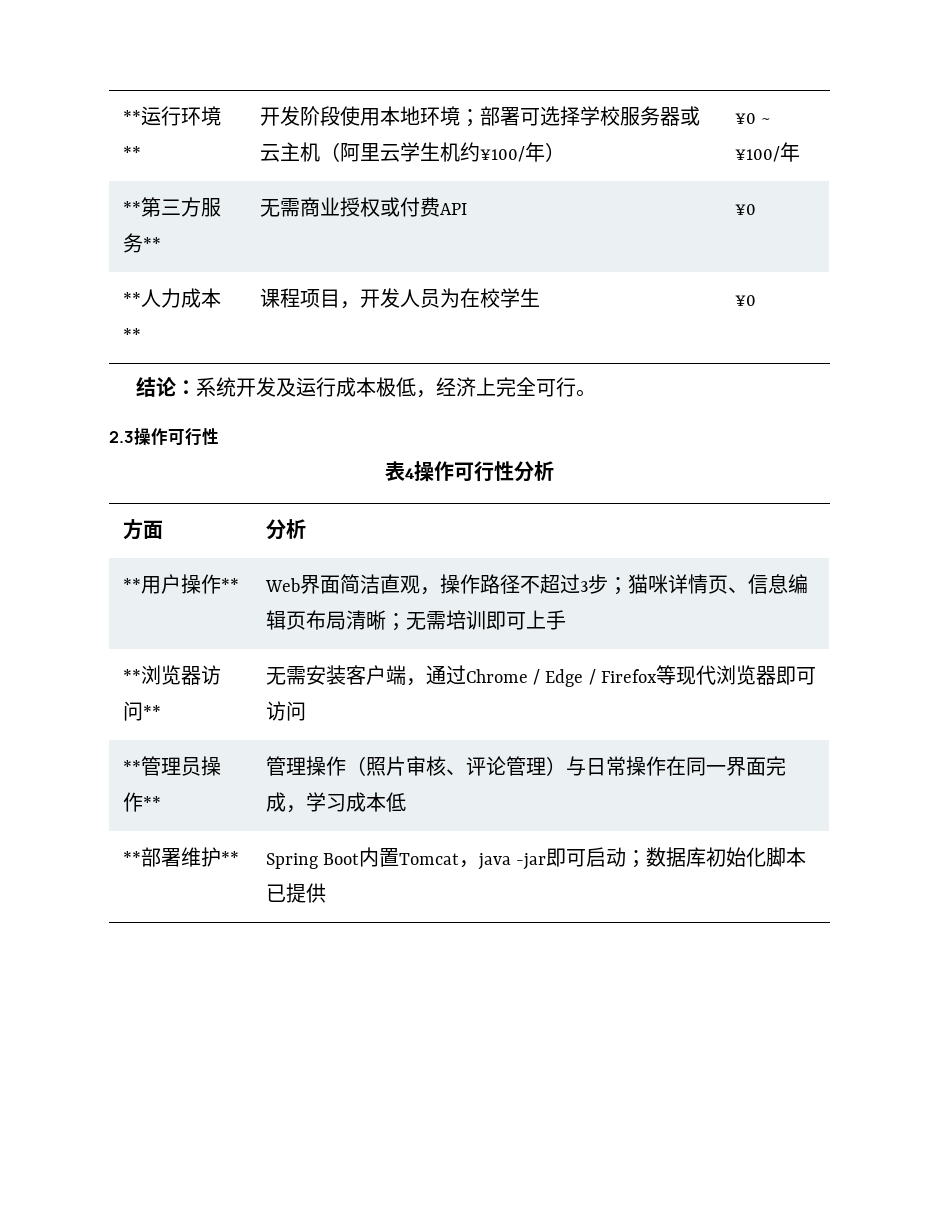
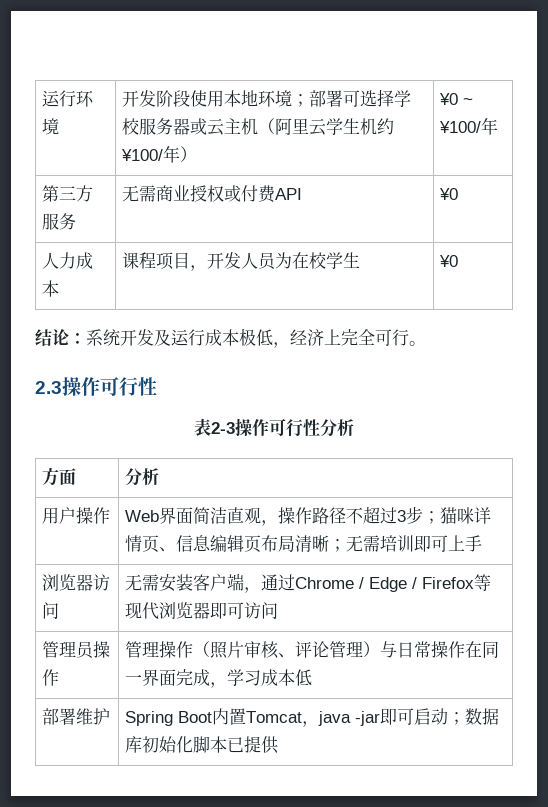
[122,110,141,124] ** -> (42, 98) none
[122,146,141,160] ** -> (60, 126) none
[122,201,141,215] ** -> (499, 126) none
[142,237,161,251] ** -> (77, 221) none
[122,292,141,306] ** -> (459, 194) none
[122,328,141,342] ** -> (60, 288) none
[405,468,414,479] 4 -> [211,422,235,434] 2-3
[122,578,141,592] ** -> (160, 476) none
[220,578,239,592] ** -> (111, 515) none
[122,669,141,683] ** -> (483, 543) none
[142,705,161,719] ** -> (60, 610) none
[122,760,141,774] ** -> (279, 610) none
[142,796,161,810] ** -> (60, 677) none
[122,851,141,865] ** -> (313, 677) none
[220,851,239,865] ** -> (111, 716) none

